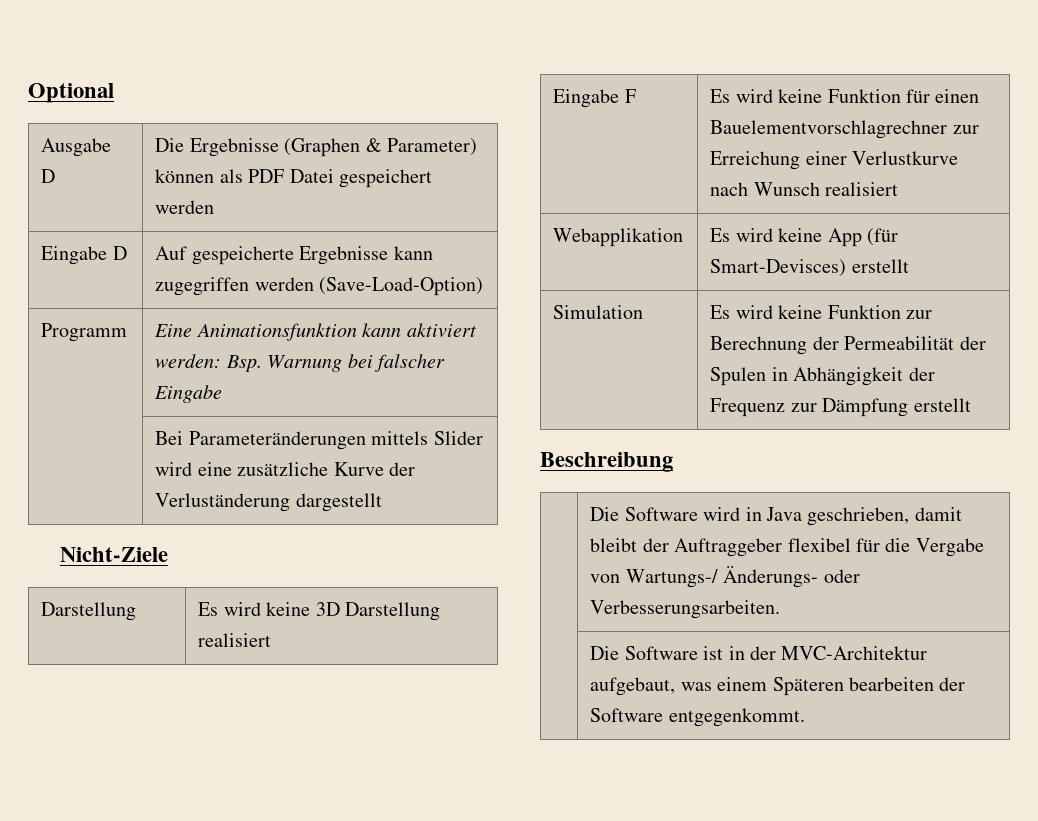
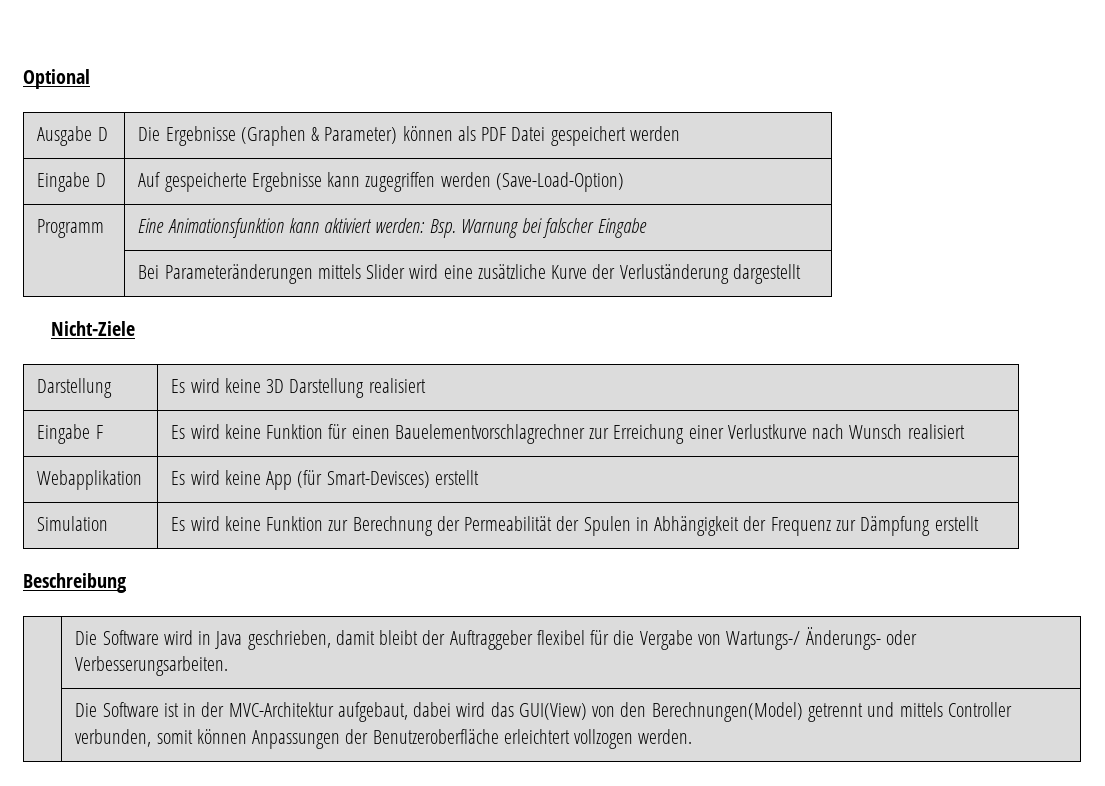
[680,677,966,696] [590,708,805,727] was einem Späteren bearbeiten der Software entgegenkommt. -> [413,702,1012,722] [75,729,693,749] dabei wird das GUI(View) von den Berechnungen(Model) getrennt und mittels Controller verbunden, somit können Anpassungen der Benutzeroberfläche erleichtert vollzogen werden.

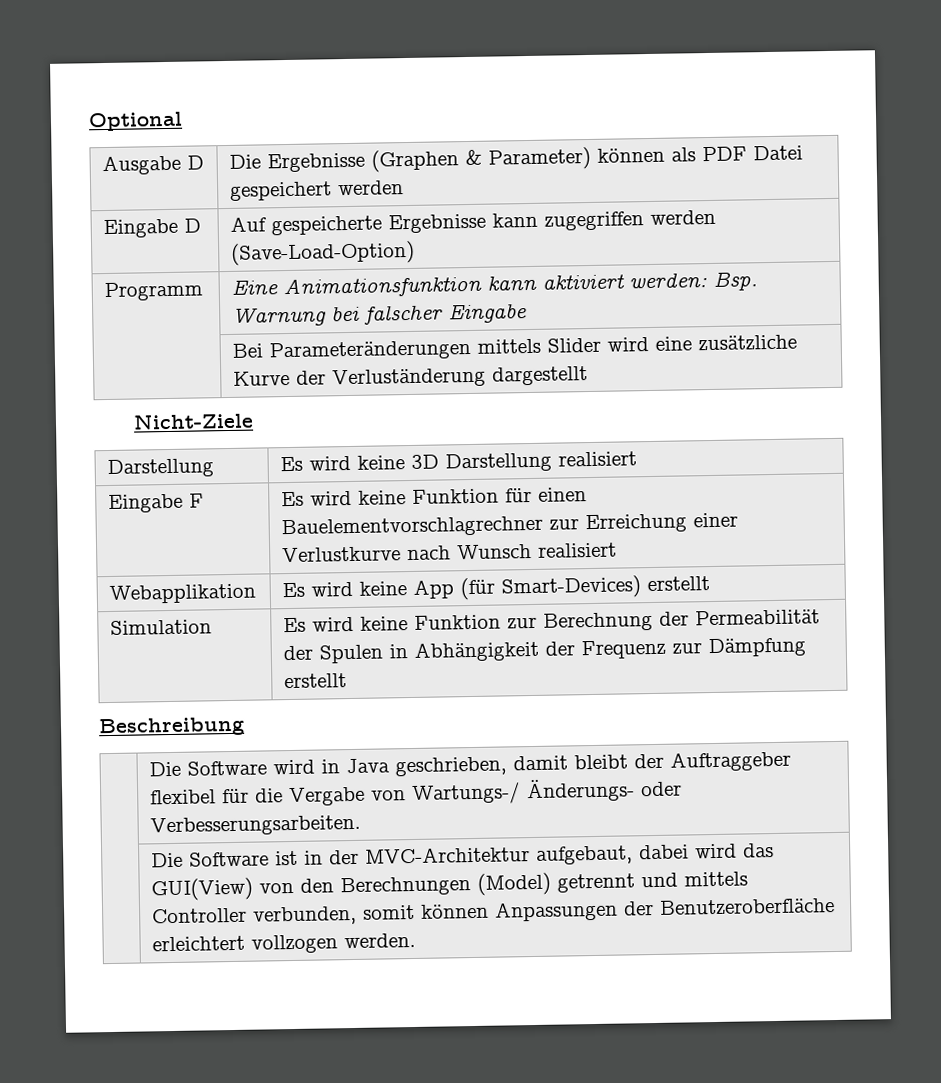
[326,471,430,488] Smart-Devisces) -> [501,575,642,600] Smart-Devices)
[651,702,803,722] Berechnungen(Model) -> [340,872,552,897] Berechnungen (Model)

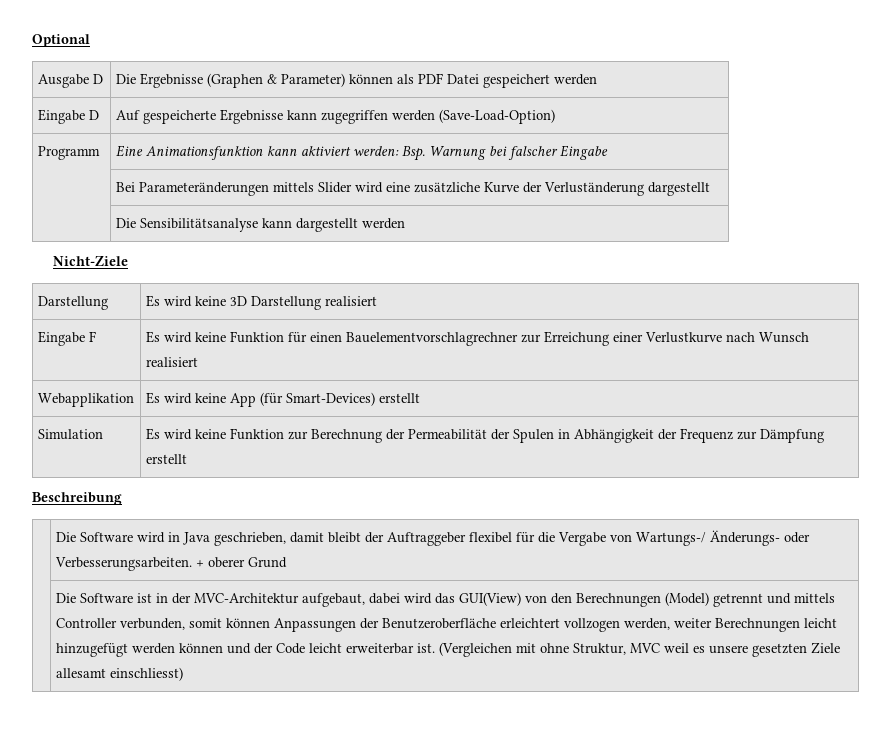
(589, 376) none -> [115,218,405,232] // | Die Sensibilitätsanalyse kann dargestellt werden
(362, 825) none -> [195,557,287,568] + oberer Grund
[344,932,417,949] werden. -> [623,618,837,632] [55,642,840,657] [55,667,183,681] werden, weiter Berechnungen leicht hinzugefügt werden können und der Code leicht erweiterbar ist. (Vergleichen mit ohne Struktur, MVC weil es unsere gesetzten Ziele allesamt einschliesst)

